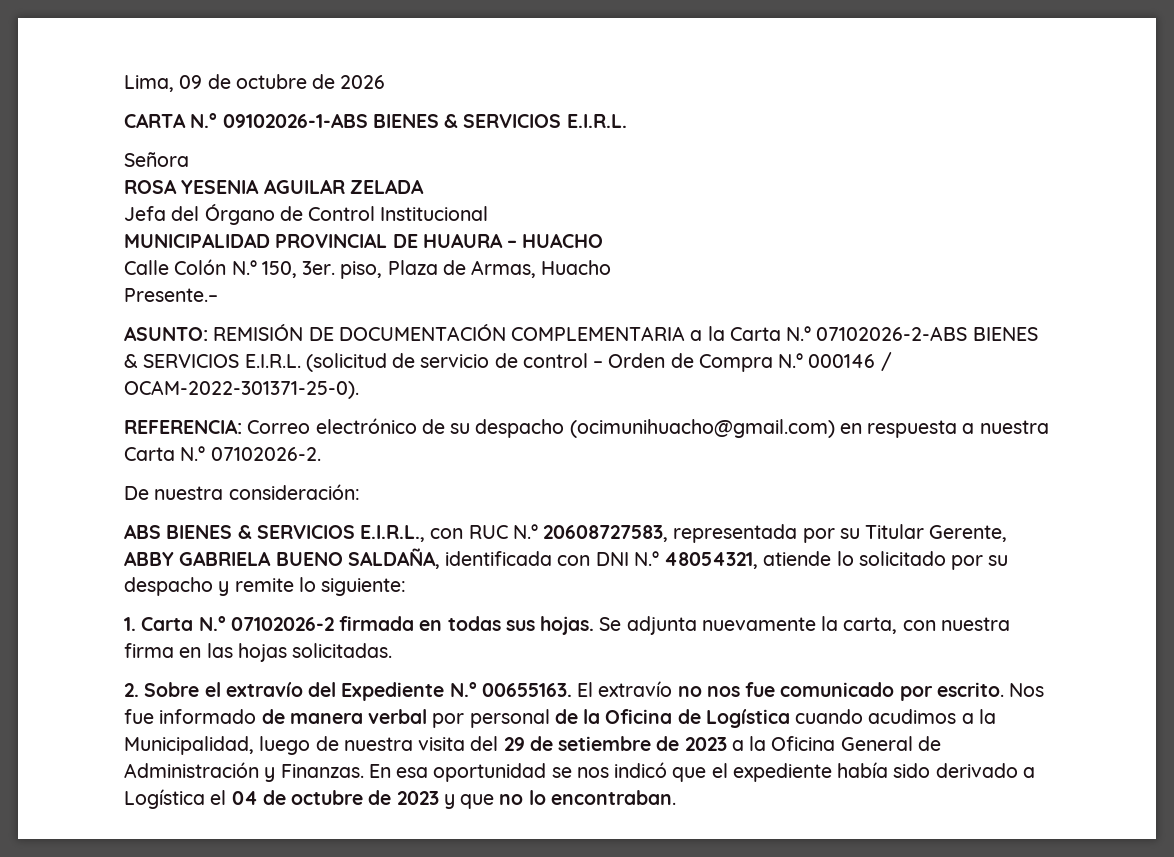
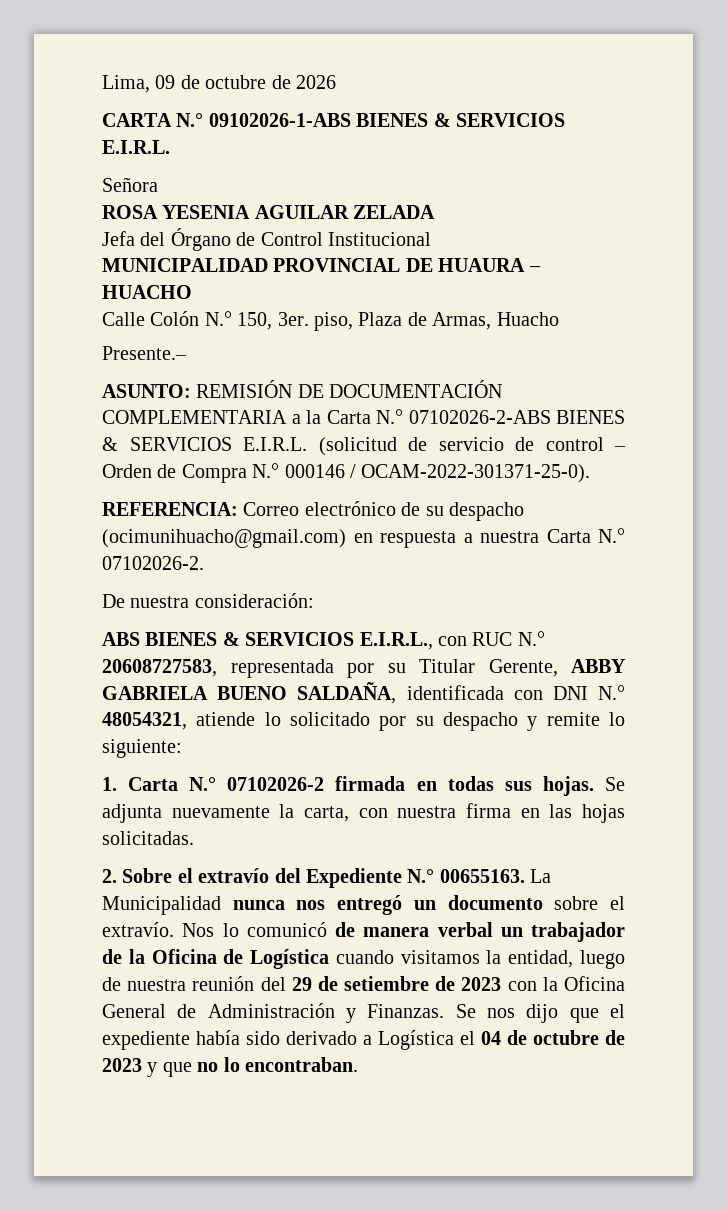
[577,681,1045,701] [124,709,257,724] El extravío no nos fue comunicado por escrito. Nos fue informado -> [530,869,552,883] [102,895,625,915] [102,922,327,937] La Municipalidad nunca nos entregó un documento sobre el extravío. Nos lo comunicó
[432,709,550,728] por personal -> [500,922,625,942] un trabajador
[868,709,996,724] [124,736,254,755] acudimos a la Municipalidad, -> [400,950,574,968] visitamos la entidad,
[418,737,466,751] visita -> [192,976,255,991] reunión
[731,740,744,751] a -> [507,981,537,991] con
[368,762,668,782] En esa oportunidad se nos indicó -> [455,1004,559,1023] Se nos dijo

